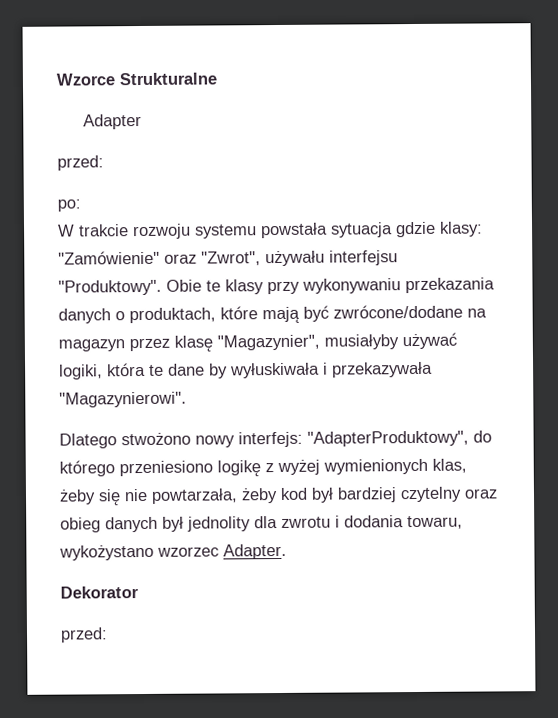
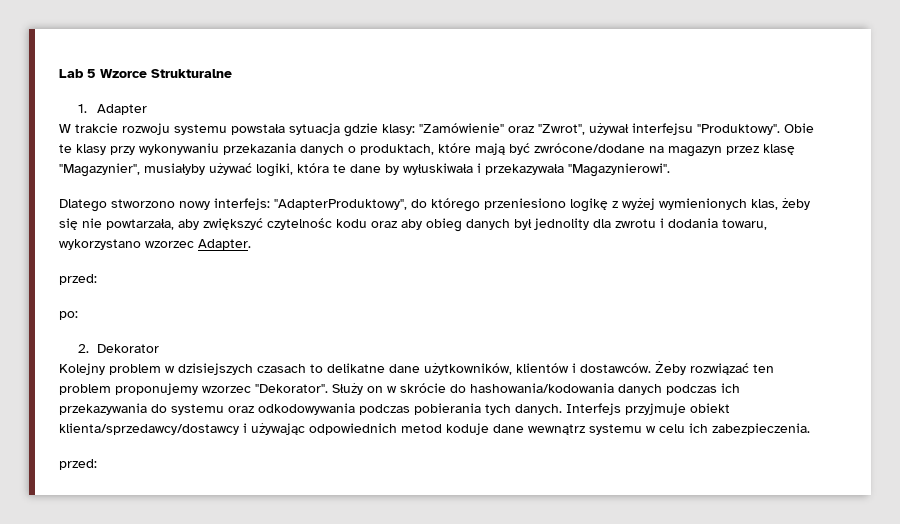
(56, 79) none -> [59,69,96,78] Lab 5
(217, 79) none -> [78,104,88,113] 1.
[57,155,104,171] [57,199,81,212] // przed: // po: -> (148, 109) none
[265,250,325,267] używału -> [589,123,629,135] używał
[121,432,191,446] stwożono -> [111,199,175,208] stworzono
[241,486,498,504] żeby kod był bardziej czytelny oraz -> [178,218,422,230] aby zwiększyć czytelnośc kodu oraz aby
[59,544,154,561] wykożystano -> [59,239,141,250] wykorzystano
[60,586,139,599] Dekorator -> [59,274,97,285] [59,311,78,320] [78,344,160,353] [59,361,774,375] [59,383,740,395] [59,403,730,415] [59,423,810,435] przed: // po: // 2. Dekorator // Kolejny problem w dzisiejszych czasach to delikatne dane użytkowników, klientów i dostawców. Żeby rozwiązać ten problem proponujemy wzorzec "Dekorator". Służy on w skrócie do hashowania/kodowania danych podczas ich przekazywania do systemu oraz odkodowywania podczas pobierania tych danych. Interfejs przyjmuje obiekt klienta/sprzedawcy/dostawcy i używając odpowiednich metod koduje dane wewnątrz systemu w celu ich zabezpieczenia.

